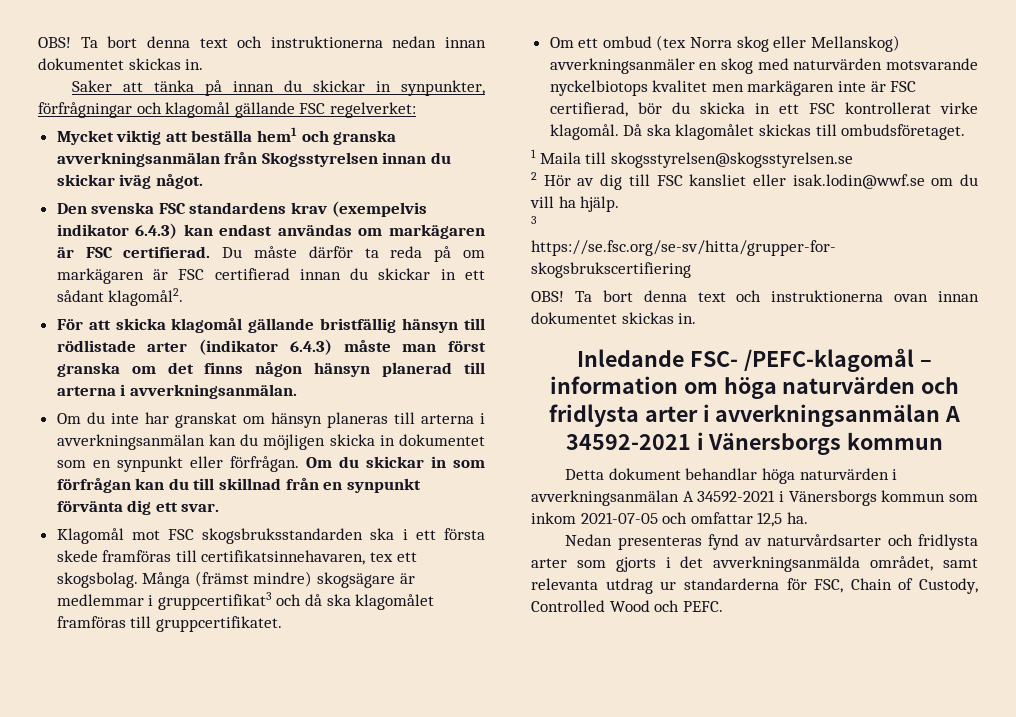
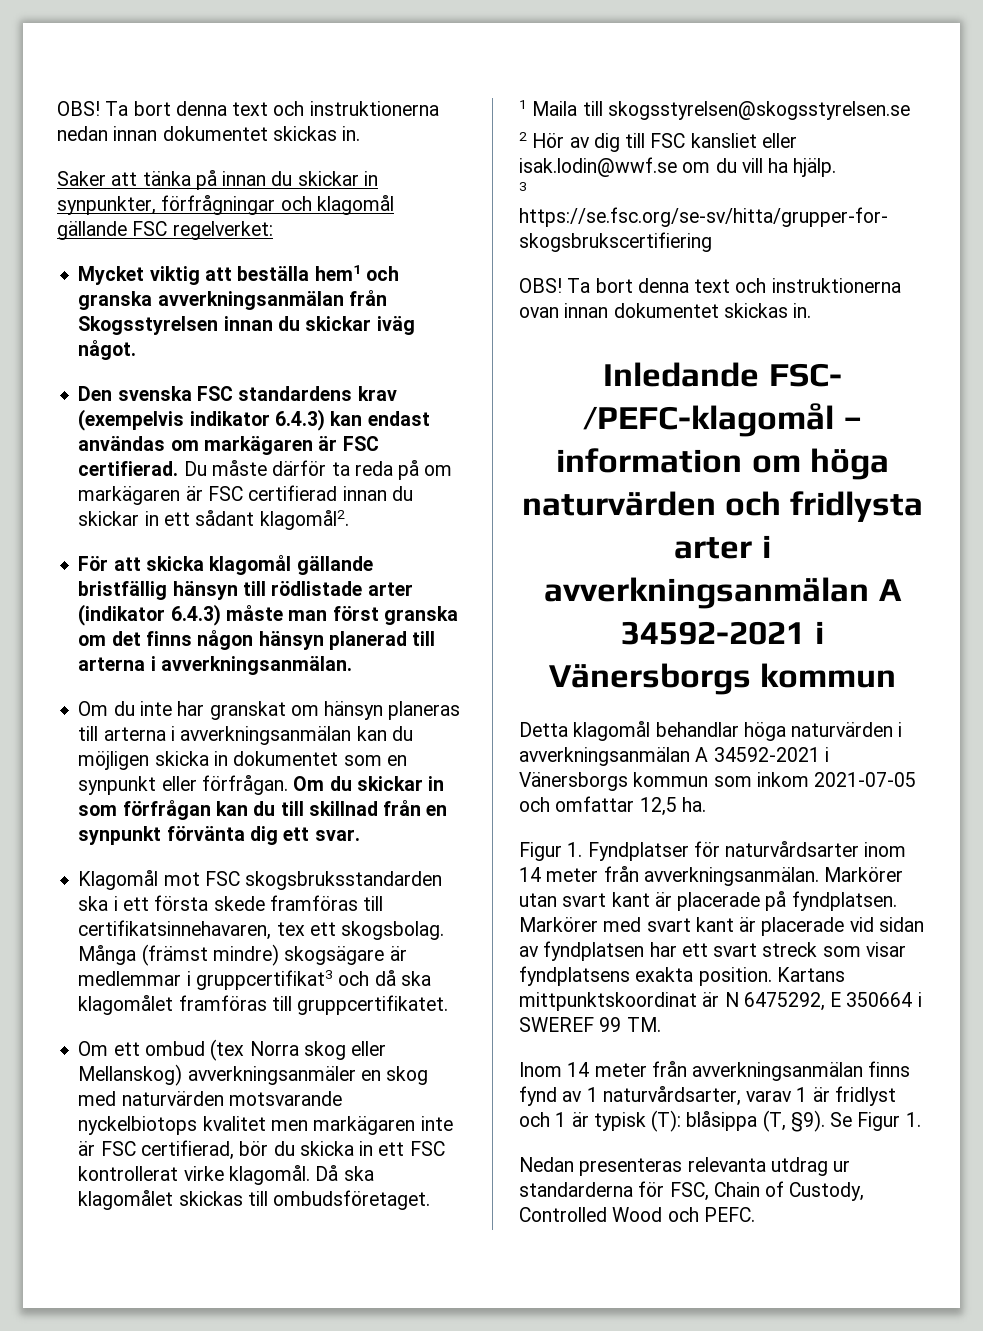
[608,468,681,480] dokument -> [573,721,651,741] klagomål
[565,534,978,550] [531,556,978,572] Nedan presenteras fynd av naturvårdsarter och fridlysta arter som gjorts i det avverkningsanmälda området, samt -> [519,841,907,861] [519,866,904,886] [519,891,897,911] [519,917,924,936] [519,941,906,961] [519,966,845,986] [519,992,922,1011] [519,1017,661,1032] [519,1061,911,1081] [519,1086,896,1106] [519,1110,921,1132] [519,1157,683,1176] Figur 1. Fyndplatser för naturvårdsarter inom 14 meter från avverkningsanmälan. Markörer utan svart kant är placerade på fyndplatsen. Markörer med svart kant är placerade vid sidan av fyndplatsen har ett svart streck som visar fyndplatsens exakta position. Kartans mittpunktskoordinat är N 6475292, E 350664 i SWEREF 99 TM. // Inom 14 meter från avverkningsanmälan finns fynd av 1 naturvårdsarter, varav 1 är fridlyst och 1 är typisk (T): blåsippa (T, §9). Se Figur 1. // Nedan presenteras

